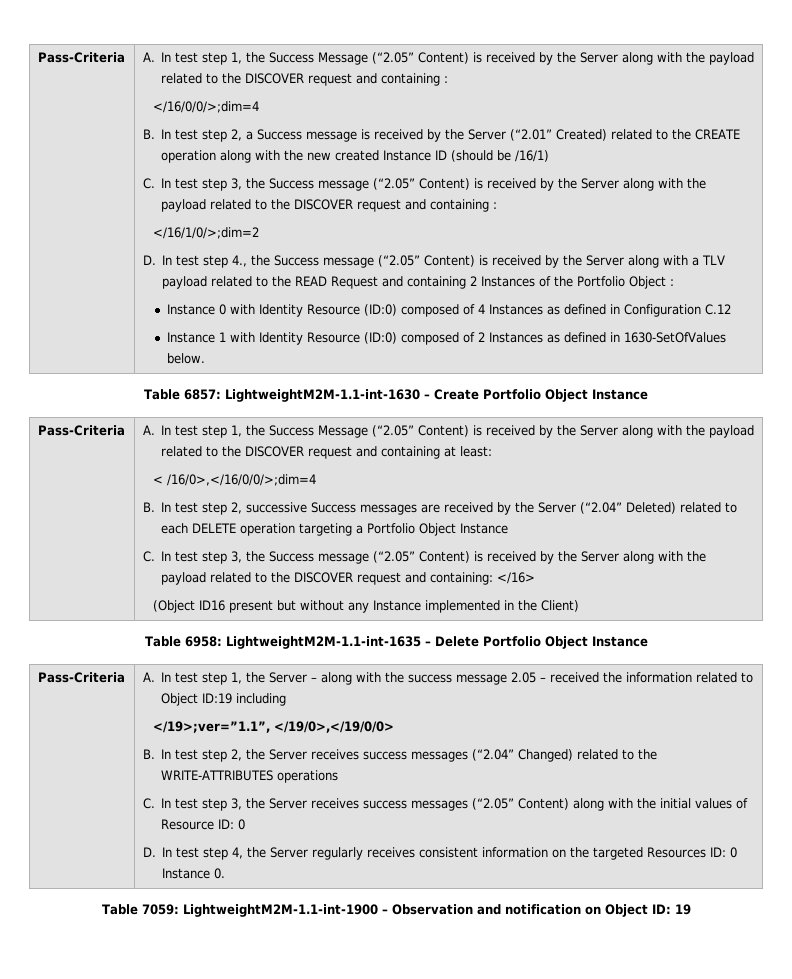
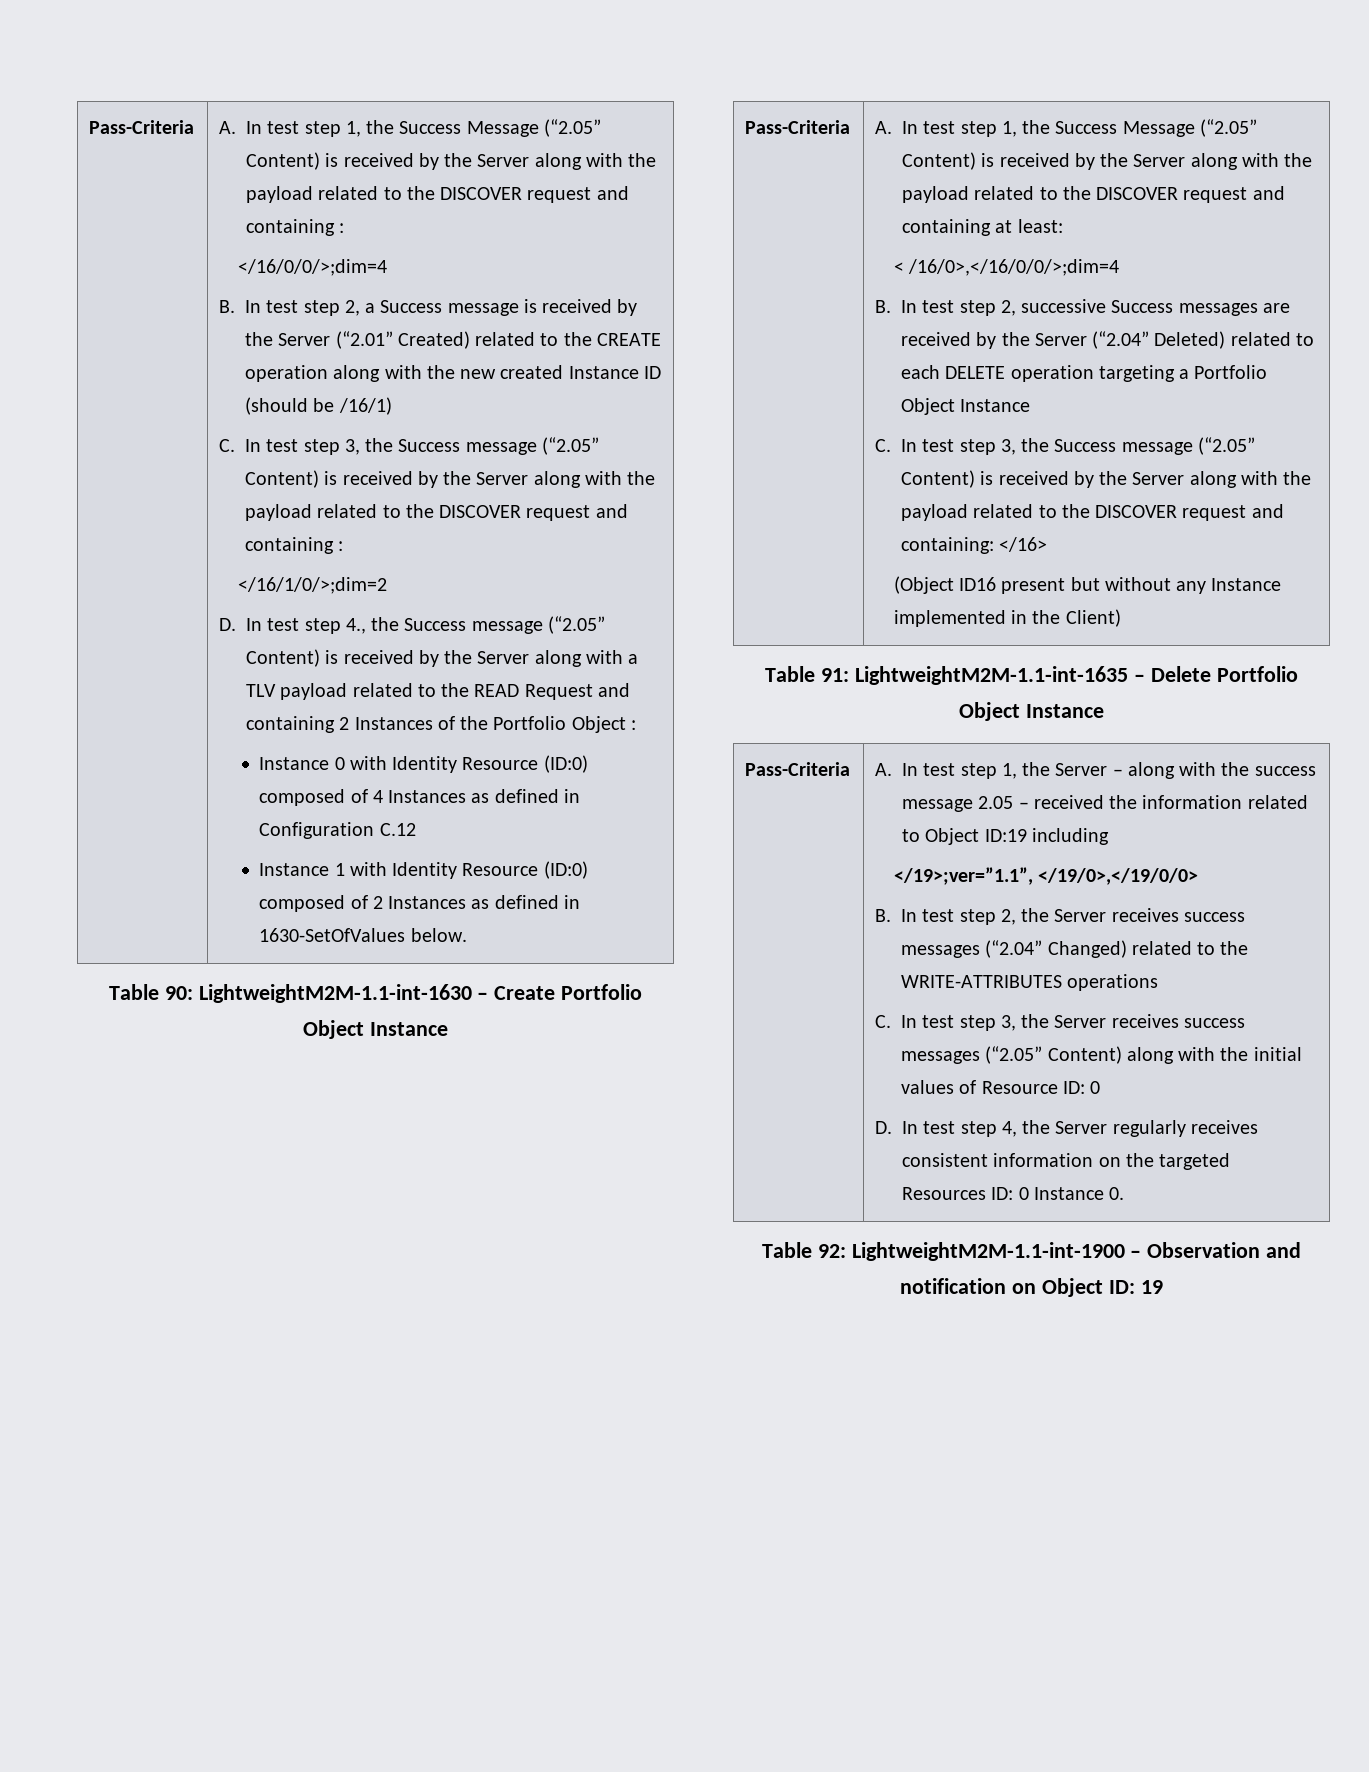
[183,389,221,400] 6857: -> [164,986,193,1000] 90:
[184,636,222,647] 6958: -> [821,668,850,682] 91:
[141,904,179,915] 7059: -> [817,1244,846,1258] 92:

